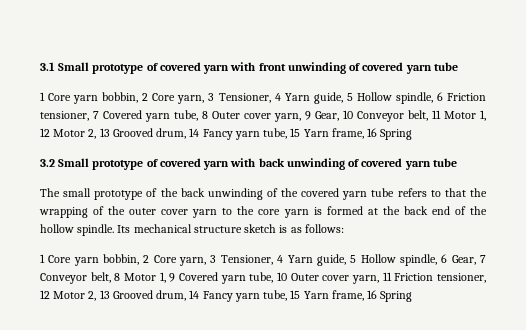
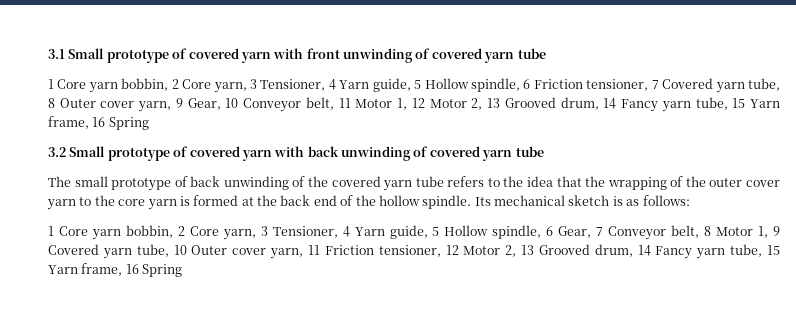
[160,188,178,197] the -> (188, 181) none
(441, 193) none -> [503,176,553,187] the idea
[193,226,242,233] structure -> (565, 200) none

